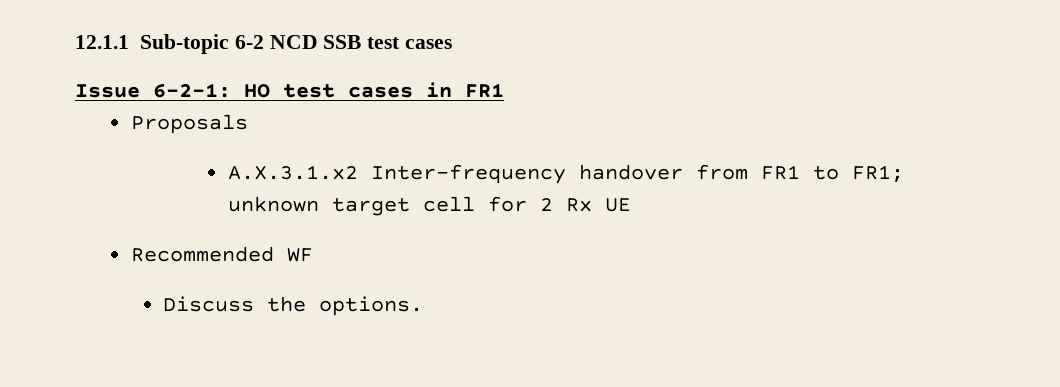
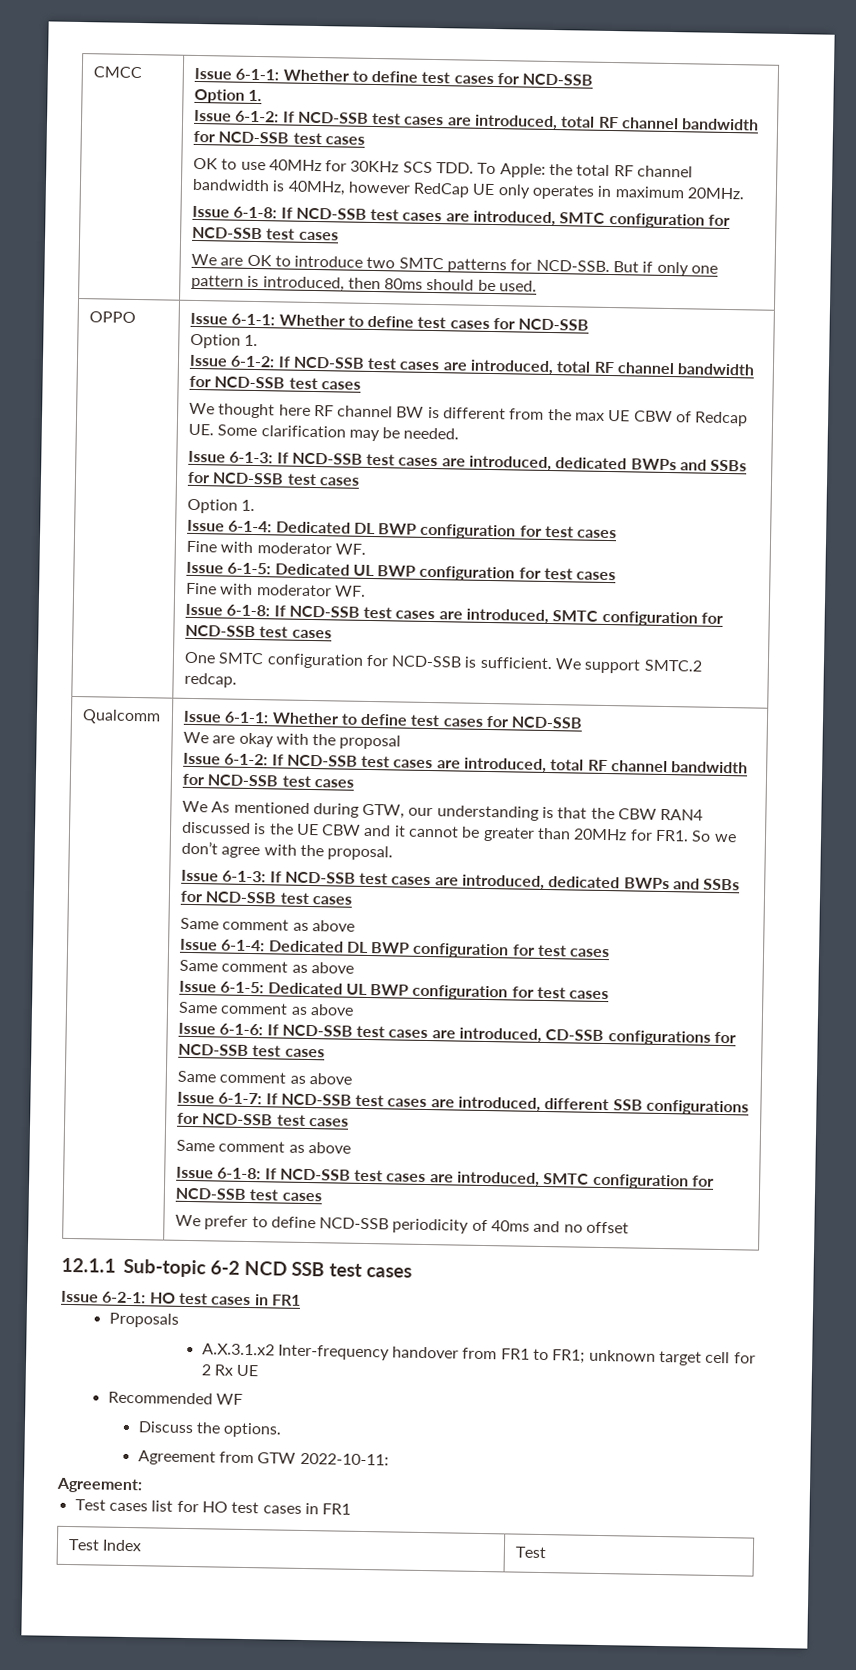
(75, 42) none -> [92,66,142,79] [193,67,594,86] [193,88,263,104] [193,109,760,131] [192,130,365,145] [192,157,694,178] [191,178,745,200] [191,205,731,229] [191,226,339,241] [190,253,719,277] [190,274,538,292] [88,311,136,323] [189,312,590,331] [189,333,259,349] [188,354,756,376] [188,375,361,390] [188,402,749,427] [187,423,460,442] [187,450,748,472] [186,471,360,486] [186,498,256,514] [186,519,618,540] [185,540,366,555] [185,561,617,582] [185,582,366,597] [184,603,724,627] [184,624,332,639] [183,651,702,674] [183,672,237,688] [81,709,161,725] [182,710,584,729] [182,731,402,750] [182,752,749,774] [181,773,354,788] [181,800,704,821] [181,821,737,843] [180,840,394,861] [180,869,741,891] [179,890,352,905] [179,917,355,932] [179,938,611,959] [178,959,354,974] [178,980,610,1001] [177,1001,354,1016] [177,1022,737,1046] [177,1043,325,1058] [176,1070,352,1085] [176,1091,750,1116] [176,1112,349,1127] [175,1139,351,1154] [175,1166,715,1190] [174,1187,322,1202] [174,1214,630,1234] CMCC | Issue 6-1-1: Whether to define test cases for NCD-SSB // Option 1. // Issue 6-1-2: If NCD-SSB test cases are introduced, total RF channel bandwidth for NCD-SSB test cases // OK to use 40MHz for 30KHz SCS TDD. To Apple: the total RF channel bandwidth is 40MHz, however RedCap UE only operates in maximum 20MHz. // Issue 6-1-8: If NCD-SSB test cases are introduced, SMTC configuration for NCD-SSB test cases // We are OK to introduce two SMTC patterns for NCD-SSB. But if only one pattern is introduced, then 80ms should be used. // OPPO | Issue 6-1-1: Whether to define test cases for NCD-SSB // Option 1. // Issue 6-1-2: If NCD-SSB test cases are introduced, total RF channel bandwidth for NCD-SSB test cases // We thought here RF channel BW is different from the max UE CBW of Redcap UE. Some clarification may be needed. // Issue 6-1-3: If NCD-SSB test cases are introduced, dedicated BWPs and SSBs for NCD-SSB test cases // Option 1. // Issue 6-1-4: Dedicated DL BWP configuration for test cases // Fine with moderator WF. // Issue 6-1-5: Dedicated UL BWP configuration for test cases // Fine with moderator WF. // Issue 6-1-8: If NCD-SSB test cases are introduced, SMTC configuration for NCD-SSB test cases // One SMTC configuration for NCD-SSB is sufficient. We support SMTC.2 redcap. // Qualcomm | Issue 6-1-1: Whether to define test cases for NCD-SSB // We are okay with the proposal // Issue 6-1-2: If NCD-SSB test cases are introduced, total RF channel bandwidth for NCD-SSB test cases // We As mentioned during GTW, our understanding is that the CBW RAN4 discussed is the UE CBW and it cannot be greater than 20MHz for FR1. So we don’t agree with the proposal. // Issue 6-1-3: If NCD-SSB test cases are introduced, dedicated BWPs and SSBs for NCD-SSB test cases // Same comment as above // Issue 6-1-4: Dedicated DL BWP configuration for test cases // Same comment as above // Issue 6-1-5: Dedicated UL BWP configuration for test cases // Same comment as above // Issue 6-1-6: If NCD-SSB test cases are introduced, CD-SSB configurations for NCD-SSB test cases // Same comment as above // Issue 6-1-7: If NCD-SSB test cases are introduced, different SSB configurations for NCD-SSB test cases // Same comment as above // Issue 6-1-8: If NCD-SSB test cases are introduced, SMTC configuration for NCD-SSB test cases // We prefer to define NCD-SSB periodicity of 40ms and no offset //
(424, 306) none -> [137,1450,389,1466] [56,1477,143,1494] [74,1499,352,1515] [67,1539,143,1552] [514,1546,546,1559] // Agreement from GTW 2022-10-11: // Agreement: // Test cases list for HO test cases in FR1 // Test Index | Test

